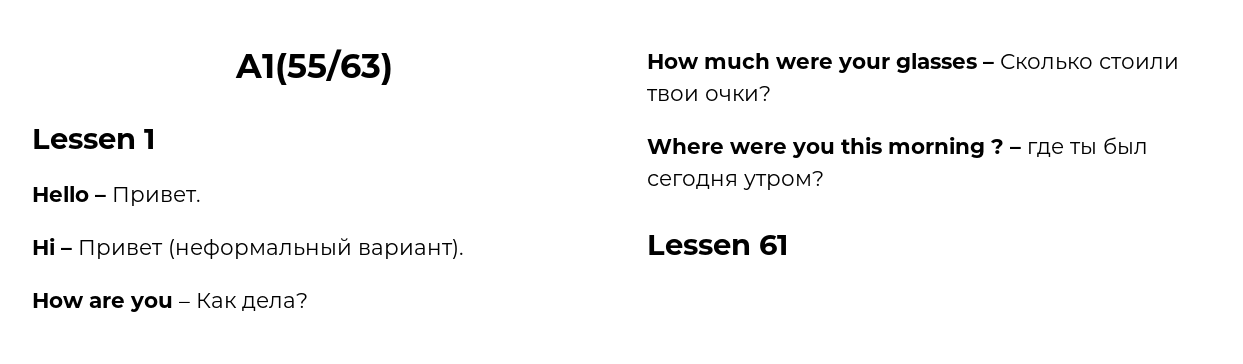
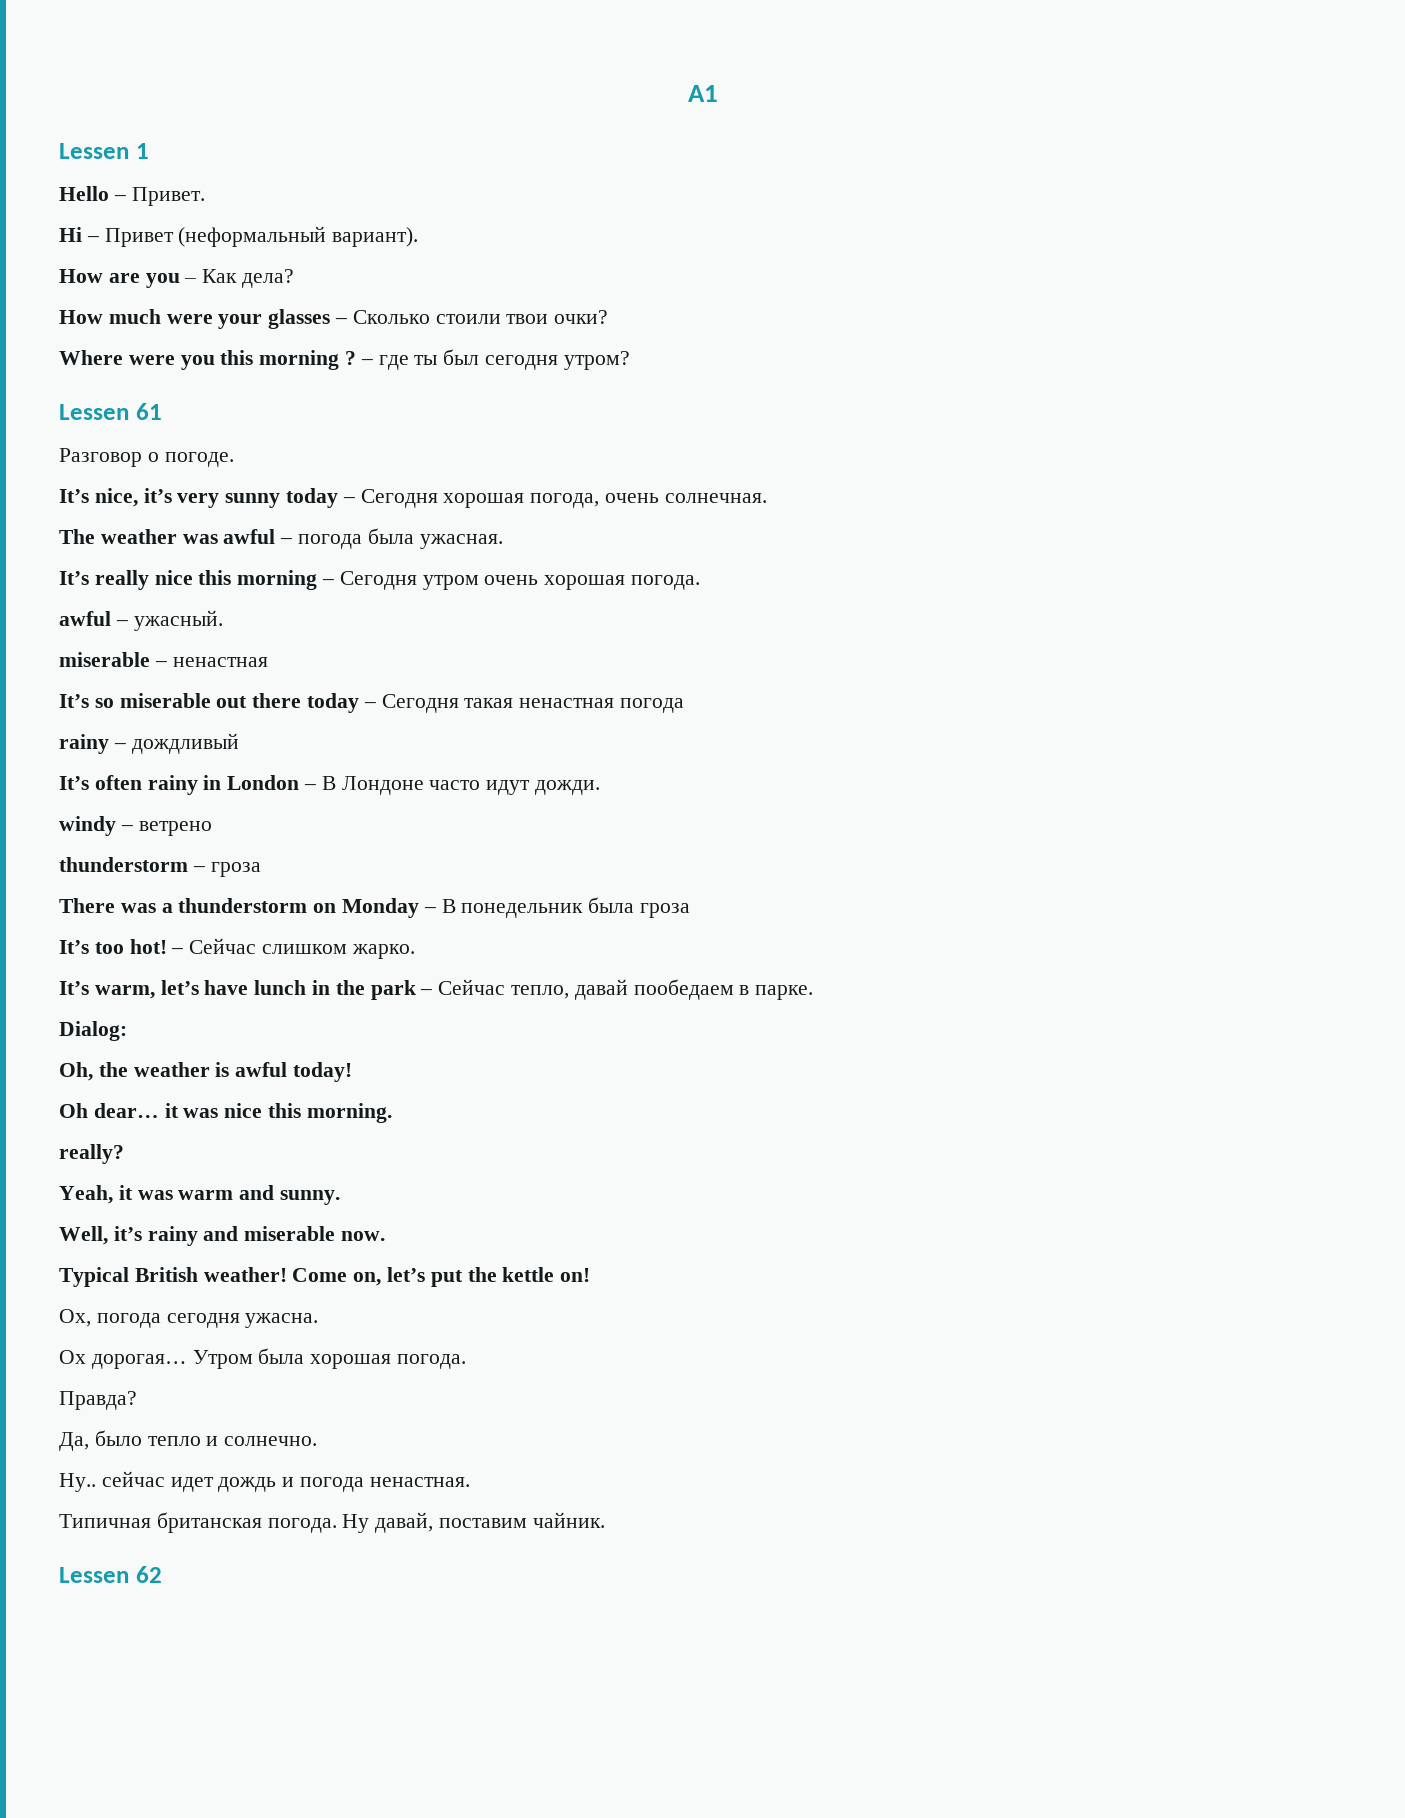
[234,49,393,85] A1(55/63) -> [687,85,718,102] A1
(788, 245) none -> [59,448,234,467] [59,488,767,508] [59,528,503,549] [59,570,701,590] [59,610,223,631] [59,652,268,667] [59,693,685,713] [59,733,239,754] [59,775,601,795] [59,816,212,836] [59,857,261,877] [59,897,691,918] [59,938,415,959] [59,979,814,1000] [59,1021,127,1041] [59,1062,353,1082] [59,1103,392,1123] [59,1144,124,1164] [59,1185,341,1205] [59,1226,386,1246] [59,1267,591,1287] [59,1309,319,1328] [59,1348,467,1369] [59,1391,137,1410] [59,1430,318,1451] [59,1471,470,1492] [59,1512,605,1533] [59,1566,162,1583] // Разговор о погоде. // It’s nice, it’s very sunny today – Сегодня хорошая погода, очень солнечная. // The weather was awful – погода была ужасная. // It’s really nice this morning – Сегодня утром очень хорошая погода. // awful – ужасный. // miserable – ненастная // It’s so miserable out there today – Сегодня такая ненастная погода // rainy – дождливый // It’s often rainy in London – В Лондоне часто идут дожди. // windy – ветрено // thunderstorm – гроза // There was a thunderstorm on Monday – В понедельник была гроза // It’s too hot! – Сейчас слишком жарко. // It’s warm, let’s have lunch in the park – Сейчас тепло, давай пообедаем в парке. // Dialog: // Oh, the weather is awful today! // Oh dear… it was nice this morning. // really? // Yeah, it was warm and sunny. // Well, it’s rainy and miserable now. // Typical British weather! Come on, let’s put the kettle on! // Ох, погода сегодня ужасна. // Ох дорогая… Утром была хорошая погода. // Правда? // Да, было тепло и солнечно. // Ну.. сейчас идет дождь и погода ненастная. // Типичная британская погода. Ну давай, поставим чайник. // Lessen 62

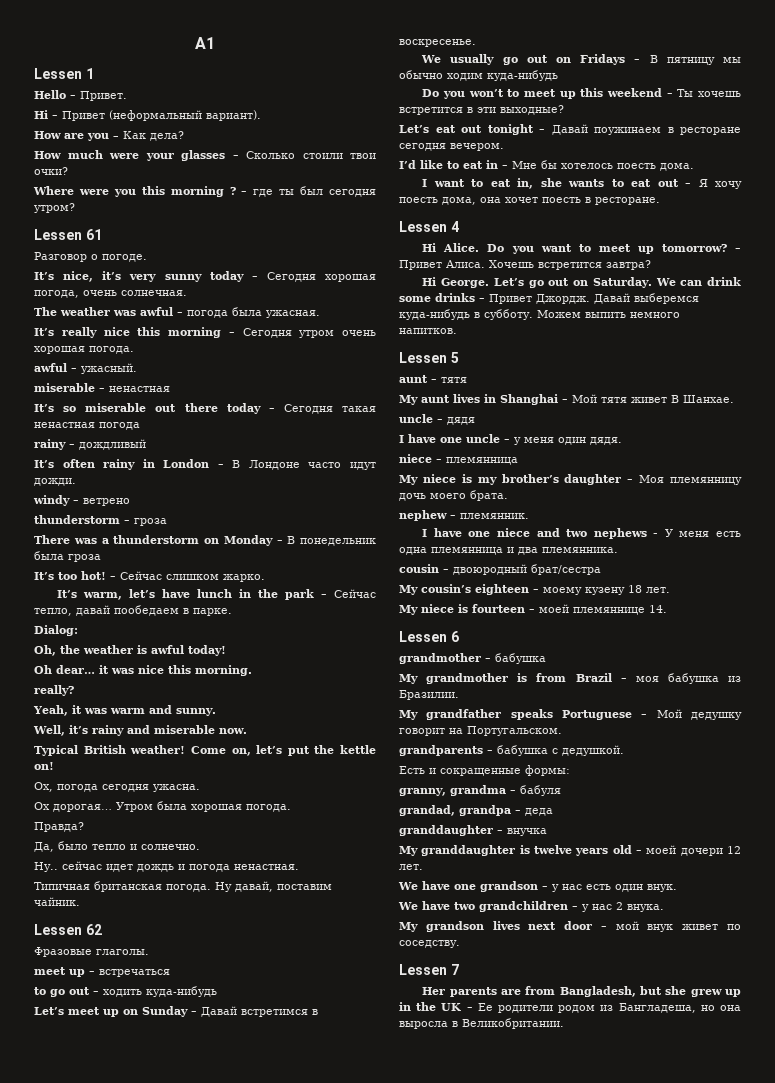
(162, 1574) none -> [34,947,149,957] [34,967,170,977] [34,986,217,997] [34,1006,318,1017] [399,39,476,47] [421,54,741,65] [399,70,558,81] [422,88,741,99] [399,105,564,115] [399,124,741,135] [399,143,504,151] [399,160,694,171] [422,178,742,189] [399,197,660,205] [399,221,459,232] [422,243,741,254] [399,260,651,270] [422,277,741,288] [399,293,699,304] [399,309,680,320] [399,328,457,334] [399,352,459,363] [399,375,467,383] [399,394,734,405] [399,414,475,425] [399,434,622,445] [399,454,518,465] [399,474,742,485] [399,490,508,501] [399,510,529,521] [422,528,741,539] [399,547,618,555] [399,564,601,575] [399,584,670,595] [399,604,667,615] [399,631,459,642] [399,653,546,664] [399,673,741,684] [399,690,459,700] [399,709,742,720] [399,726,562,736] [399,745,624,756] [399,765,570,776] [399,785,561,796] [399,805,553,816] [399,825,547,836] [399,845,741,856] [399,864,423,870] [398,881,677,892] [398,901,664,912] [399,921,741,932] [399,940,460,948] [399,964,459,975] [422,986,741,997] [399,1002,741,1013] [399,1018,564,1029] // Фразовые глаголы. // meet up – встречаться // to go out – ходить куда-нибудь // Let’s meet up on Sunday – Давай встретимся в воскресенье. // We usually go out on Fridays – В пятницу мы обычно ходим куда-нибудь // Do you won’t to meet up this weekend – Ты хочешь встретится в эти выходные? // Let’s eat out tonight – Давай поужинаем в ресторане сегодня вечером. // I’d like to eat in – Мне бы хотелось поесть дома. // I want to eat in, she wants to eat out – Я хочу поесть дома, она хочет поесть в ресторане. // Lessen 4 // Hi Alice. Do you want to meet up tomorrow? – Привет Алиса. Хочешь встретится завтра? // Hi George. Let’s go out on Saturday. We can drink some drinks – Привет Джордж. Давай выберемся куда-нибудь в субботу. Можем выпить немного напитков. // Lessen 5 // aunt – тятя // My aunt lives in Shanghai – Мой тятя живет В Шанхае. // uncle – дядя // I have one uncle – у меня один дядя. // niece – племянница // My niece is my brother’s daughter – Моя племянницу дочь моего брата. // nephew – племянник. // I have one niece and two nephews - У меня есть одна племянница и два племянника. // cousin – двоюродный брат/сестра // My cousin’s eighteen – моему кузену 18 лет. // My niece is fourteen – моей племяннице 14. // Lessen 6 // grandmother – бабушка // My grandmother is from Brazil – моя бабушка из Бразилии. // My grandfather speaks Portuguese – Мой дедушку говорит на Португальском. // grandparents – бабушка с дедушкой. // Есть и сокращенные формы: // granny, grandma – бабуля // grandad, grandpa – деда // granddaughter – внучка // My granddaughter is twelve years old – моей дочери 12 лет. // We have one grandson – у нас есть один внук. // We have two grandchildren – у нас 2 внука. // My grandson lives next door – мой внук живет по соседству. // Lessen 7 // Her parents are from Bangladesh, but she grew up in the UK – Ее родители родом из Бангладеша, но она выросла в Великобритании.

